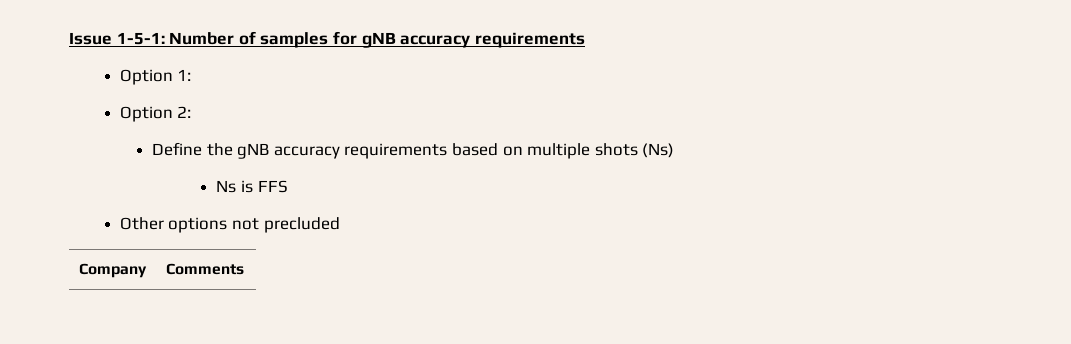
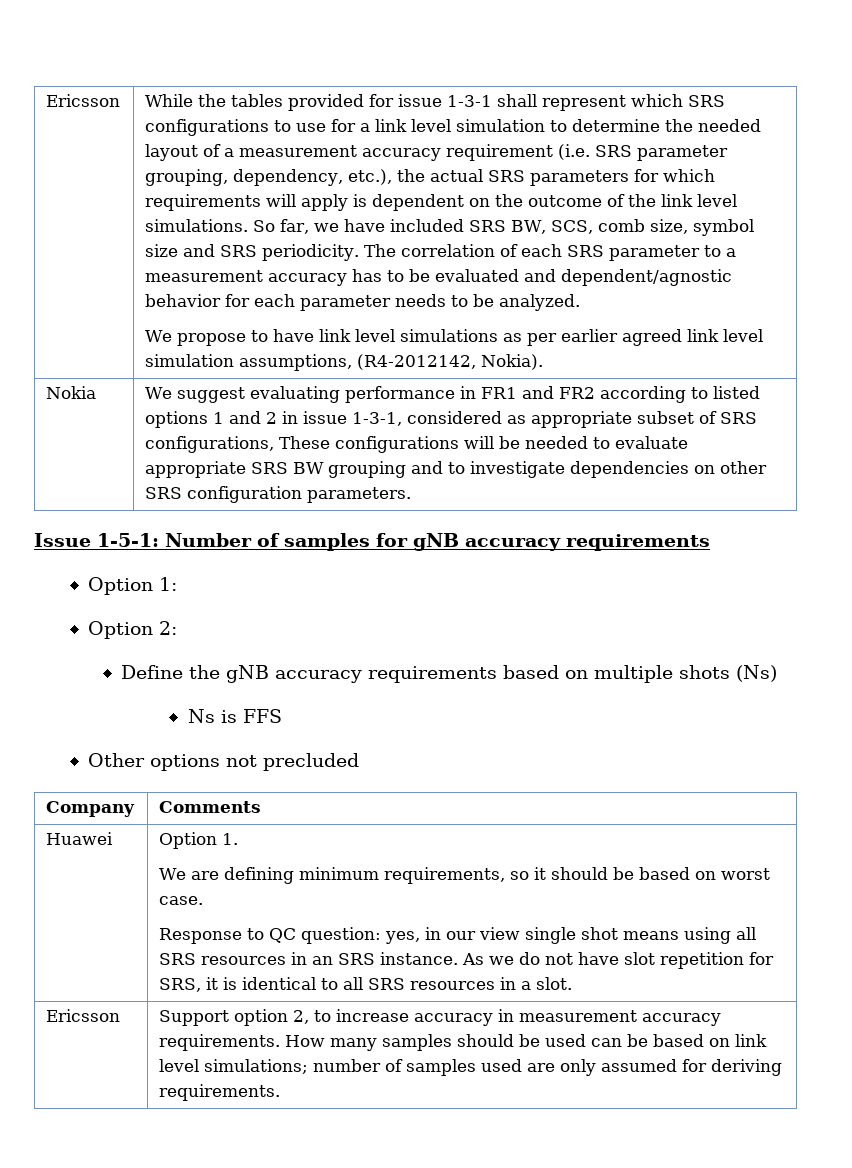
(69, 38) none -> [46,94,121,107] [145,94,726,111] [145,119,762,136] [145,144,729,161] [145,169,716,186] [145,194,738,211] [145,219,755,236] [145,244,737,261] [145,269,733,286] [145,294,581,311] [145,329,764,346] [145,354,544,371] [46,386,97,399] [145,386,761,403] [145,411,758,428] [145,436,689,453] [145,461,768,478] [145,486,412,503] Ericsson | While the tables provided for issue 1-3-1 shall represent which SRS configurations to use for a link level simulation to determine the needed layout of a measurement accuracy requirement (i.e. SRS parameter grouping, dependency, etc.), the actual SRS parameters for which requirements will apply is dependent on the outcome of the link level simulations. So far, we have included SRS BW, SCS, comb size, symbol size and SRS periodicity. The correlation of each SRS parameter to a measurement accuracy has to be evaluated and dependent/agnostic behavior for each parameter needs to be analyzed. // We propose to have link level simulations as per earlier agreed link level simulation assumptions, (R4-2012142, Nokia). // Nokia | We suggest evaluating performance in FR1 and FR2 according to listed options 1 and 2 in issue 1-3-1, considered as appropriate subset of SRS configurations, These configurations will be needed to evaluate appropriate SRS BW grouping and to investigate dependencies on other SRS configuration parameters. //
(244, 269) none -> [46,832,114,845] [159,832,239,849] [159,867,771,884] [159,896,204,905] [159,927,757,944] [159,952,775,969] [159,977,573,992] [46,1009,121,1022] [159,1009,722,1026] [159,1034,768,1051] [159,1059,783,1076] [159,1084,281,1101] // Huawei | Option 1. // We are defining minimum requirements, so it should be based on worst case. // Response to QC question: yes, in our view single shot means using all SRS resources in an SRS instance. As we do not have slot repetition for SRS, it is identical to all SRS resources in a slot. // Ericsson | Support option 2, to increase accuracy in measurement accuracy requirements. How many samples should be used can be based on link level simulations; number of samples used are only assumed for deriving requirements.

